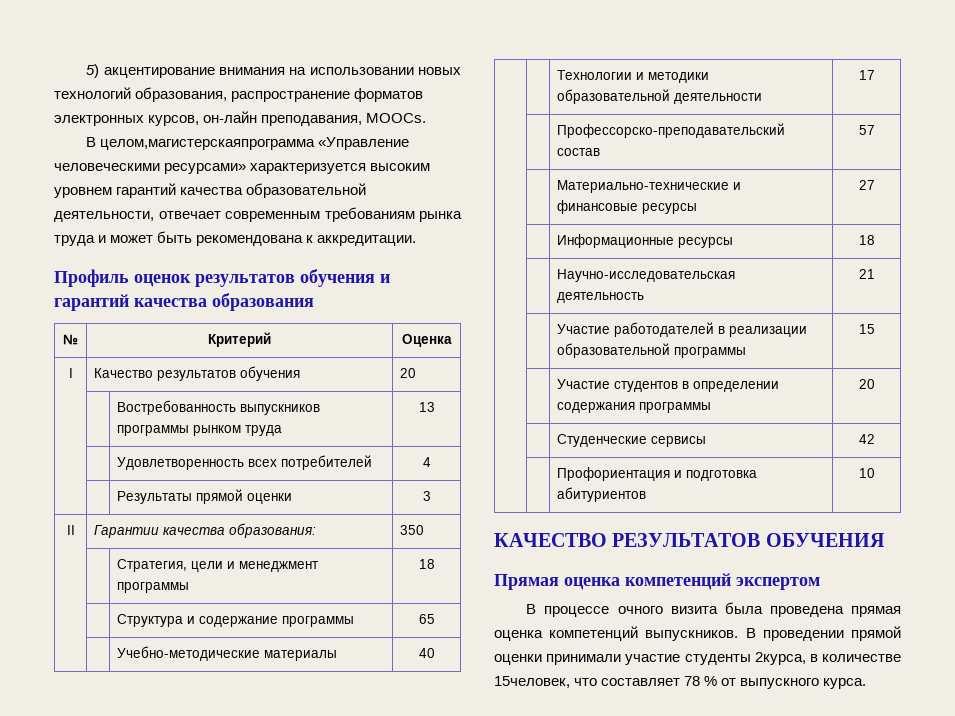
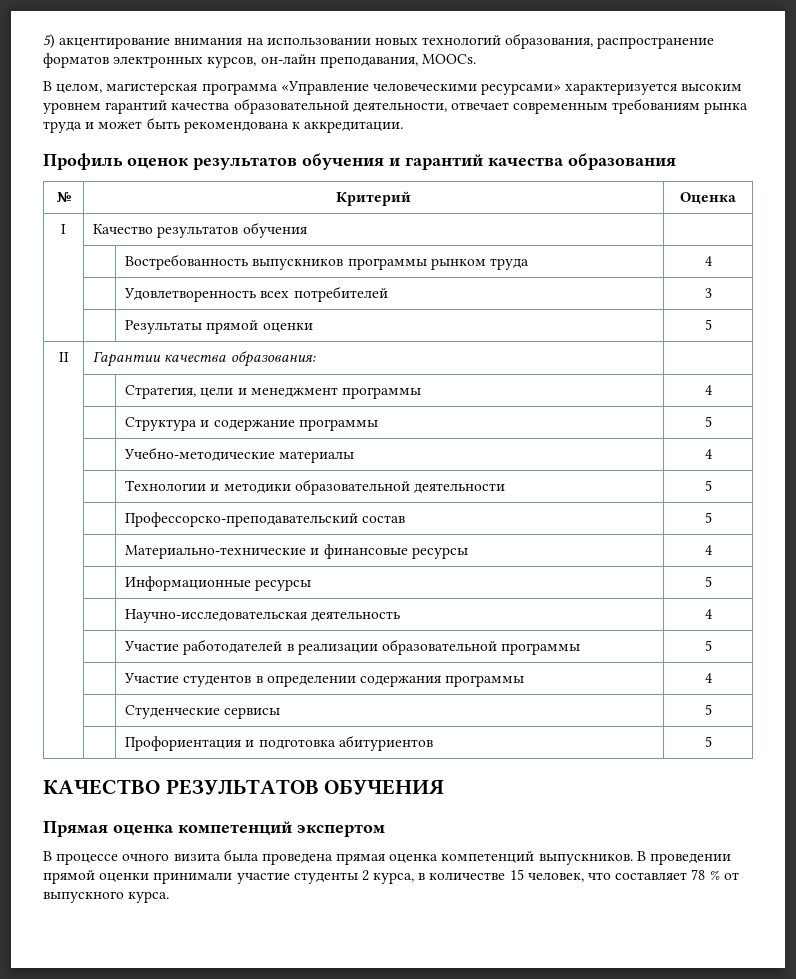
[100,139,316,150] целом,магистерскаяпрограмма -> [56,83,278,95] целом, магистерская программа
[400,368,417,378] 20 -> (307, 230) none
[418,402,435,412] 13 -> [704,256,712,266] 4
[422,457,431,467] 4 -> [704,288,712,298] 3
[422,491,431,501] 3 -> [704,319,712,330] 5
[400,525,425,535] 350 -> (316, 359) none
[418,559,435,569] 18 -> [704,385,712,395] 4
[418,614,435,624] 65 -> [704,416,712,427] 5
[418,648,435,658] 40 -> [704,449,712,459] 4
[858,70,875,80] 17 -> [704,480,712,491] 5
[858,125,875,135] 57 -> [704,512,712,523] 5
[858,180,875,190] 27 -> [704,545,712,555] 4
[858,235,875,245] 18 -> [704,576,712,587] 5
[858,269,875,279] 21 -> [704,609,712,619] 4
[858,324,875,334] 15 -> [704,640,712,651] 5
[858,379,875,389] 20 -> [704,673,712,683] 4
[858,434,875,444] 42 -> [704,704,712,715] 5
[858,468,875,478] 10 -> [704,736,712,747] 5
[754,652,901,665] [494,676,570,688] 2курса, в количестве 15человек, -> [361,869,584,884] 2 курса, в количестве 15 человек,

